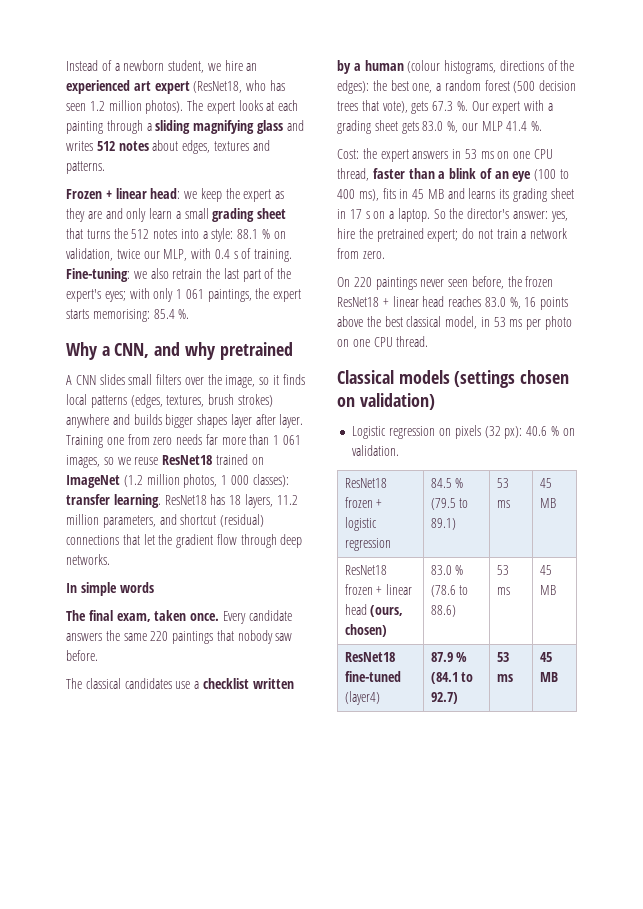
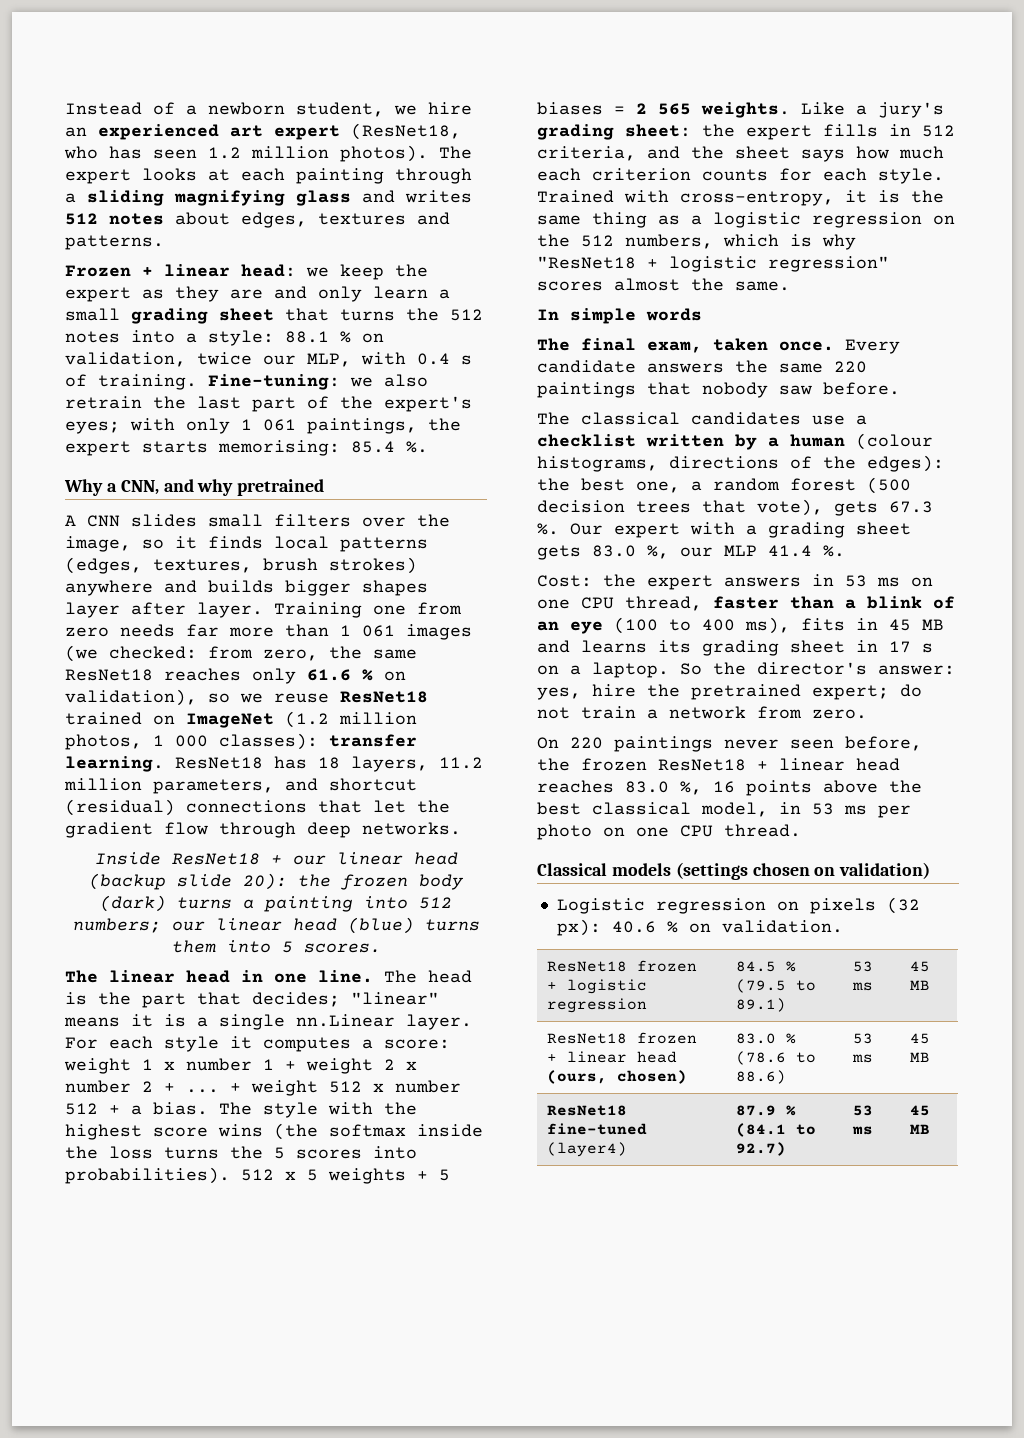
[66,455,100,468] images, -> [406,624,472,640] [65,645,417,662] [65,668,406,684] [65,689,197,706] images (we checked: from zero, the same ResNet18 reaches only 61.6 % on validation),
(110, 559) none -> [94,852,458,865] [89,873,464,890] [100,895,452,912] [72,917,480,934] [171,940,381,953] [65,970,472,983] [65,992,439,1008] [64,1014,472,1030] [65,1036,450,1052] [64,1058,417,1074] [65,1080,461,1096] [65,1102,417,1118] [65,1123,483,1140] [65,1146,417,1159] [65,1167,450,1184] [537,102,944,118] [537,124,955,140] [537,146,944,162] [537,168,944,184] [537,190,944,206] [537,212,955,228] [537,234,856,250] [537,256,889,272] [537,278,790,291] // Inside ResNet18 + our linear head (backup slide 20): the frozen body (dark) turns a painting into 512 numbers; our linear head (blue) turns them into 5 scores. // The linear head in one line. The head is the part that decides; "linear" means it is a single nn.Linear layer. For each style it computes a score: weight 1 x number 1 + weight 2 x number 2 + ... + weight 512 x number 512 + a bias. The style with the highest score wins (the softmax inside the loss turns the 5 scores into probabilities). 512 x 5 weights + 5 biases = 2 565 weights. Like a jury's grading sheet: the expert fills in 512 criteria, and the sheet says how much each criterion counts for each style. Trained with cross-entropy, it is the same thing as a logistic regression on the 512 numbers, which is why "ResNet18 + logistic regression" scores almost the same.

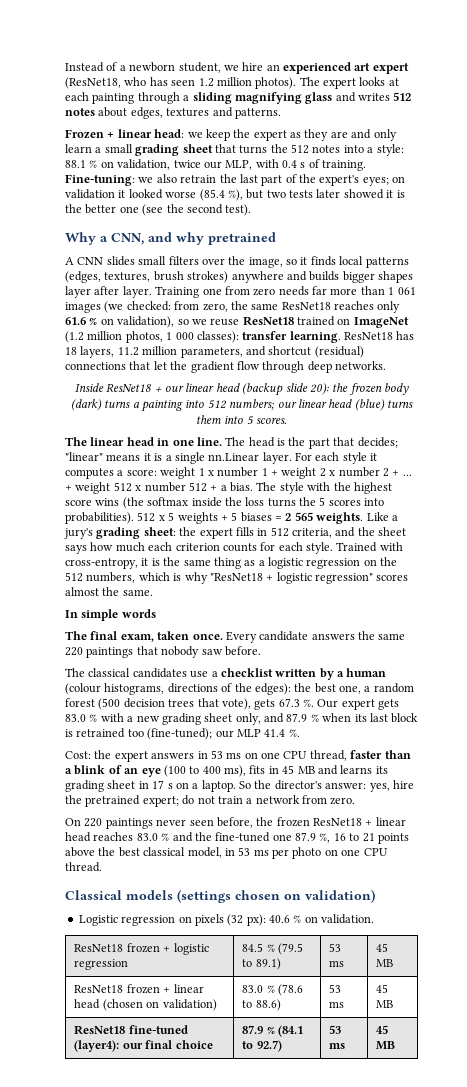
[130,418,461,434] [65,440,428,456] with only 1 061 paintings, the expert starts memorising: 85.4 %. -> [392,176,406,183] [65,189,405,201] [65,204,252,216] on validation it looked worse (85.4 %), but two tests later showed it is the better one (see the second test).
(680, 530) none -> [378,699,400,710] [65,714,98,722] gets 83.0 %
[768,522,911,538] [537,545,669,560] grading sheet gets 83.0 %, -> [136,713,419,725] [65,728,213,740] new grading sheet only, and 87.9 % when its last block is retrained too (fine-tuned);
[680,781,735,795] %, 16 -> [161,832,375,843] % and the fine-tuned one 87.9 %, 16 to 21
[547,1070,688,1084] (ours, chosen) -> [102,999,217,1011] (chosen on validation)
[547,1142,628,1157] (layer4) -> [74,1040,213,1052] (layer4): our final choice

